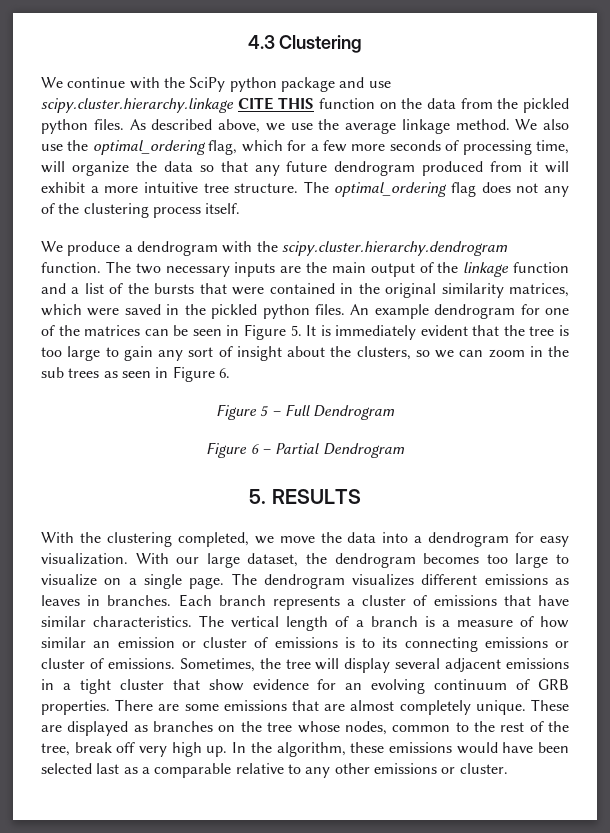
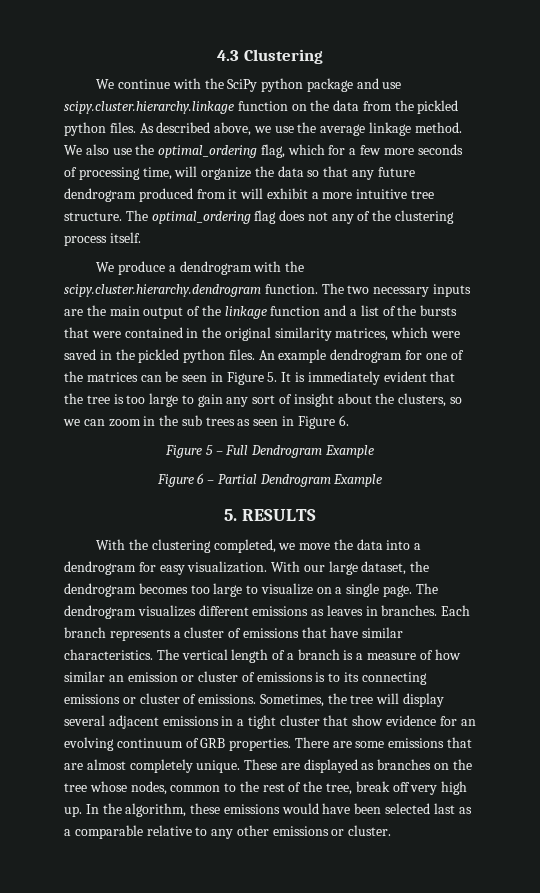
[237,97,315,110] CITE THIS -> (234, 107) none
(396, 412) none -> [324,445,374,458] Example
(405, 450) none -> [333,474,383,487] Example

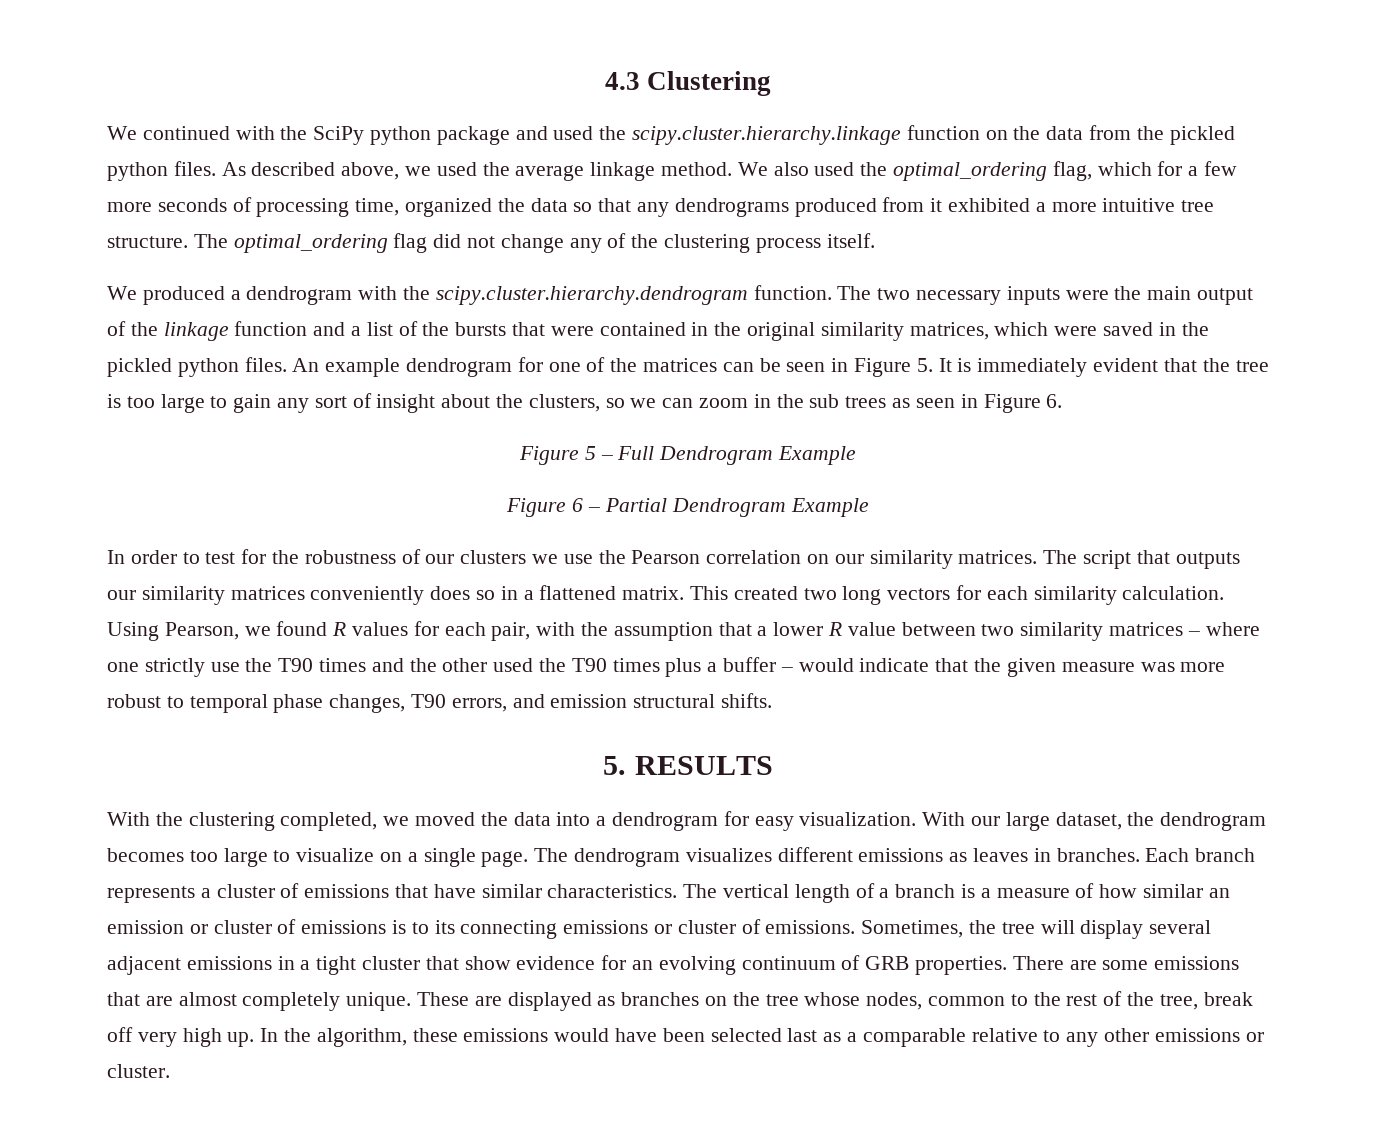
[117,79,170,89] continue -> [142,126,230,140] continued
[382,82,402,89] use -> [553,126,627,140] used the
[274,126,294,133] use -> [436,162,477,176] used
[112,148,132,155] use -> [814,162,855,176] used
[174,166,252,180] will organize -> [405,198,493,217] organized
[377,167,415,177] [64,188,136,202] future dendrogram -> [674,198,789,217] dendrograms
[240,188,308,199] will exhibit -> [948,198,1031,212] exhibited
[279,210,328,221] does not -> [433,234,564,253] did not change
[117,261,165,275] produce -> [142,286,225,305] produced
[64,309,83,316] are -> [1065,290,1109,300] were
(383, 480) none -> [107,549,1240,569] [107,585,1225,605] [107,621,1260,641] [107,657,1226,677] [107,693,773,713] // In order to test for the robustness of our clusters we use the Pearson correlation on our similarity matrices. The script that outputs our similarity matrices conveniently does so in a flattened matrix. This created two long vectors for each similarity calculation. Using Pearson, we found R values for each pair, with the assumption that a lower R value between two similarity matrices – where one strictly use the T90 times and the other used the T90 times plus a buffer – would indicate that the given measure was more robust to temporal phase changes, T90 errors, and emission structural shifts.
[299,543,331,550] move -> [415,812,476,826] moved

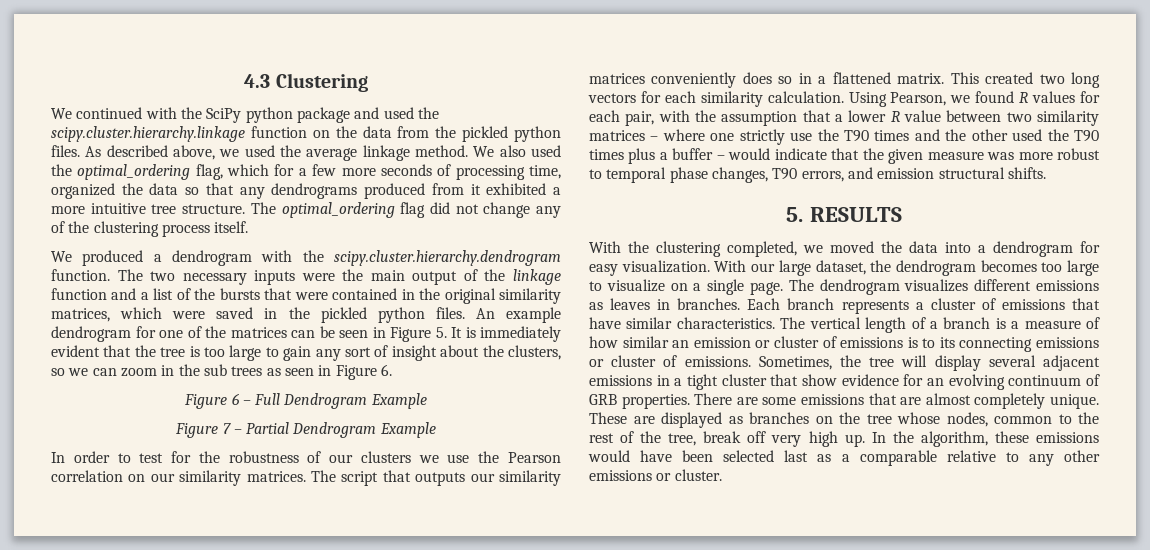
[584,446,596,460] 5 -> [231,393,240,405] 6
[572,498,584,512] 6 -> [222,423,231,434] 7

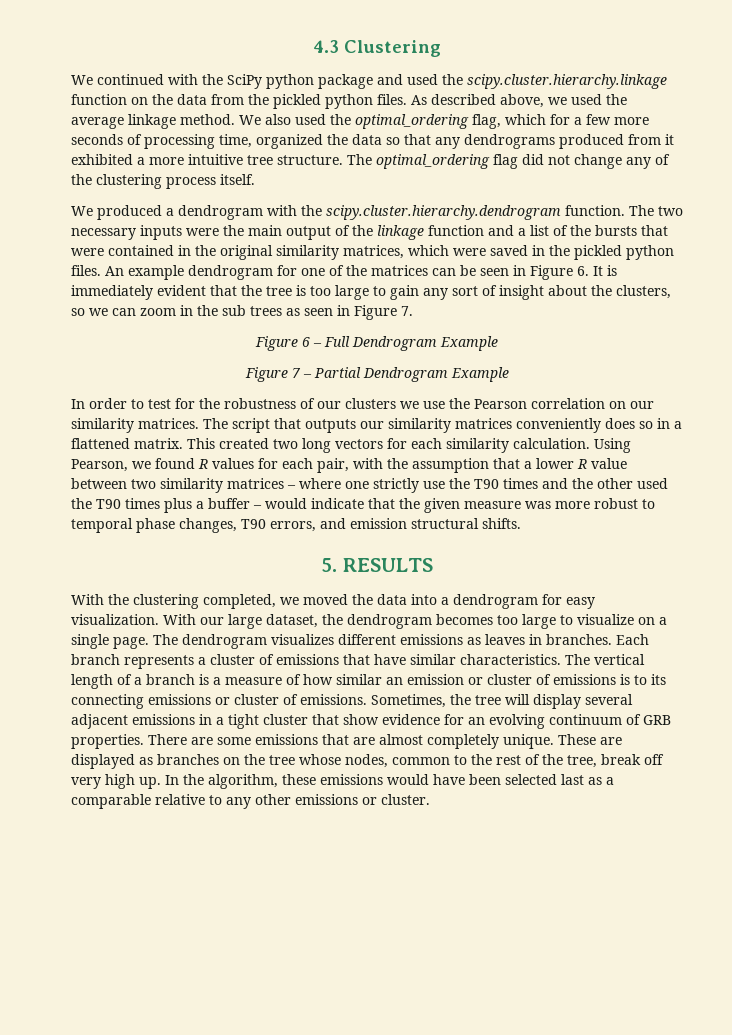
[435,327,447,338] 5. -> [577,266,589,276] 6.
[380,364,392,376] 6. -> [401,306,413,316] 7.

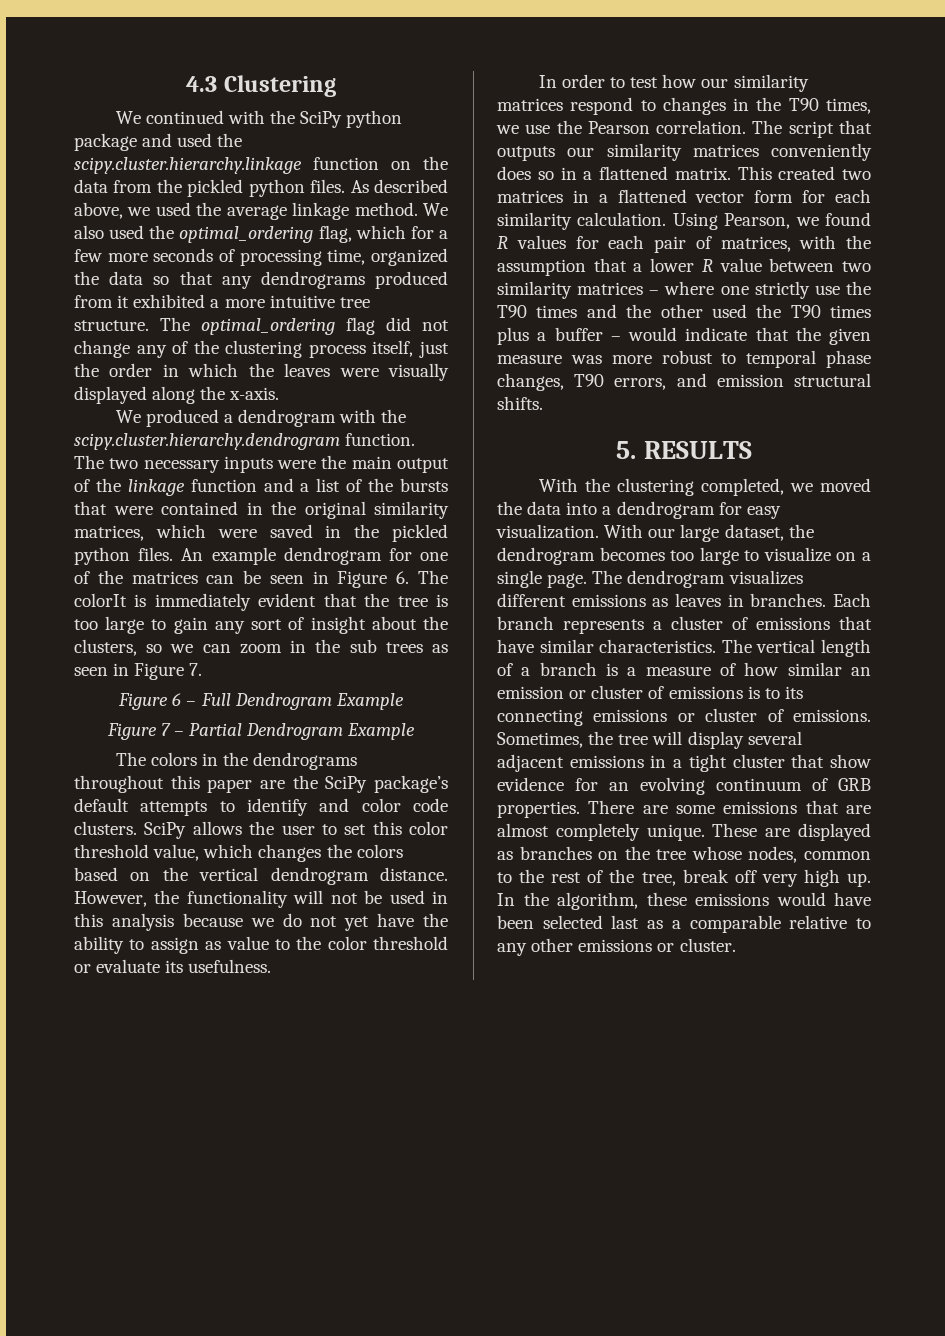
[220,174,255,185] itself. -> [372,340,449,358] [74,363,449,381] [74,386,280,404] itself, just the order in which the leaves were visually displayed along the x-axis.
[593,266,603,276] It -> [418,570,448,584] [74,593,127,607] The colorIt
[71,398,654,409] [71,418,199,433] In order to test for the robustness of our clusters we use the Pearson correlation on our similarity matrices. -> [115,752,358,770] [74,775,448,793] [74,798,448,816] [74,821,448,839] [74,844,403,862] [74,867,448,885] [74,890,449,908] [74,913,448,931] [74,936,448,954] [74,959,272,973] [538,74,809,92] [497,97,871,115] [496,120,747,134] The colors in the dendrograms throughout this paper are the SciPy package’s default attempts to identify and color code clusters. SciPy allows the user to set this color threshold value, which changes the colors based on the vertical dendrogram distance. However, the functionality will not be used in this analysis because we do not yet have the ability to assign as value to the color threshold or evaluate its usefulness. // In order to test how our similarity matrices respond to changes in the T90 times, we use the Pearson correlation.
[302,438,383,453] long vectors -> [497,189,794,203] matrices in a flattened vector form
[317,458,349,473] pair, -> [654,236,791,253] pair of matrices,

